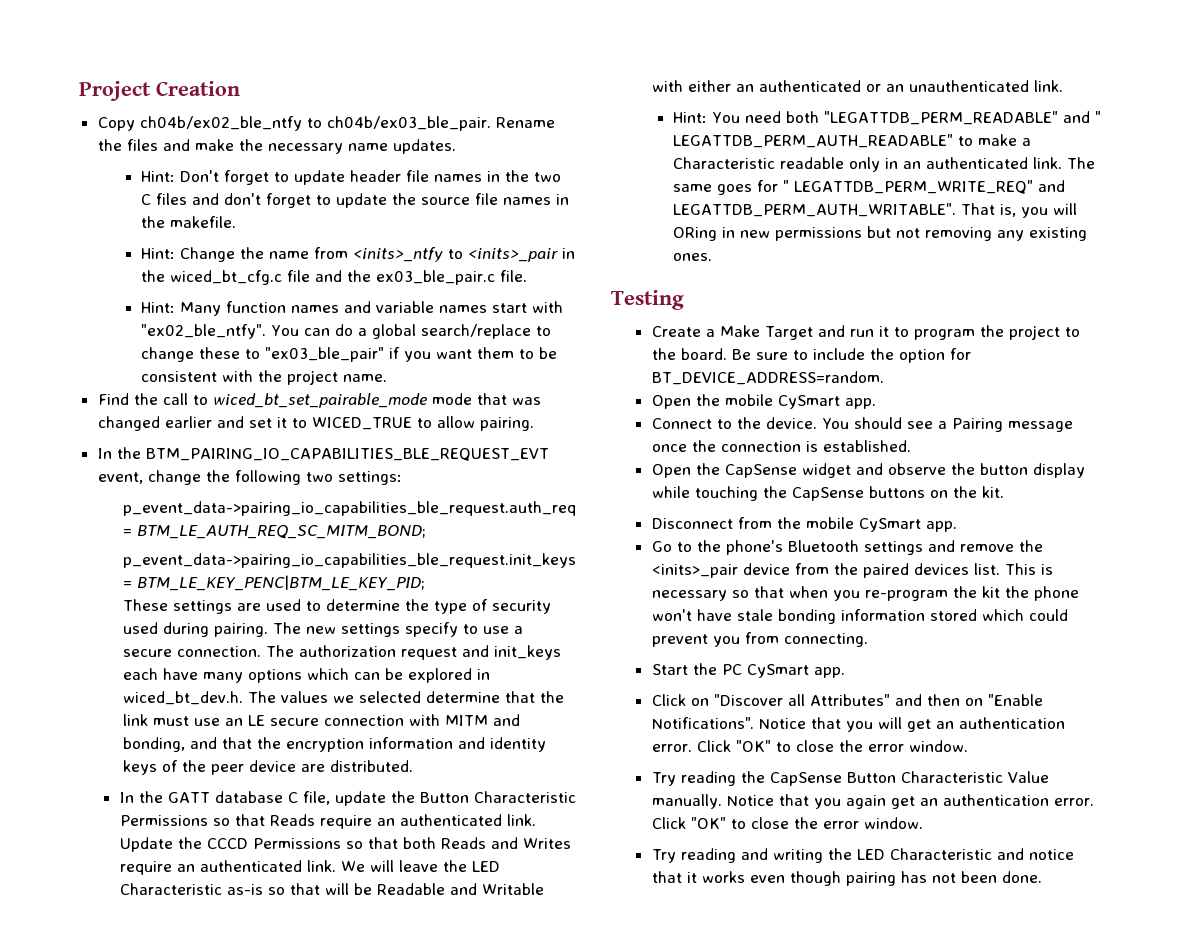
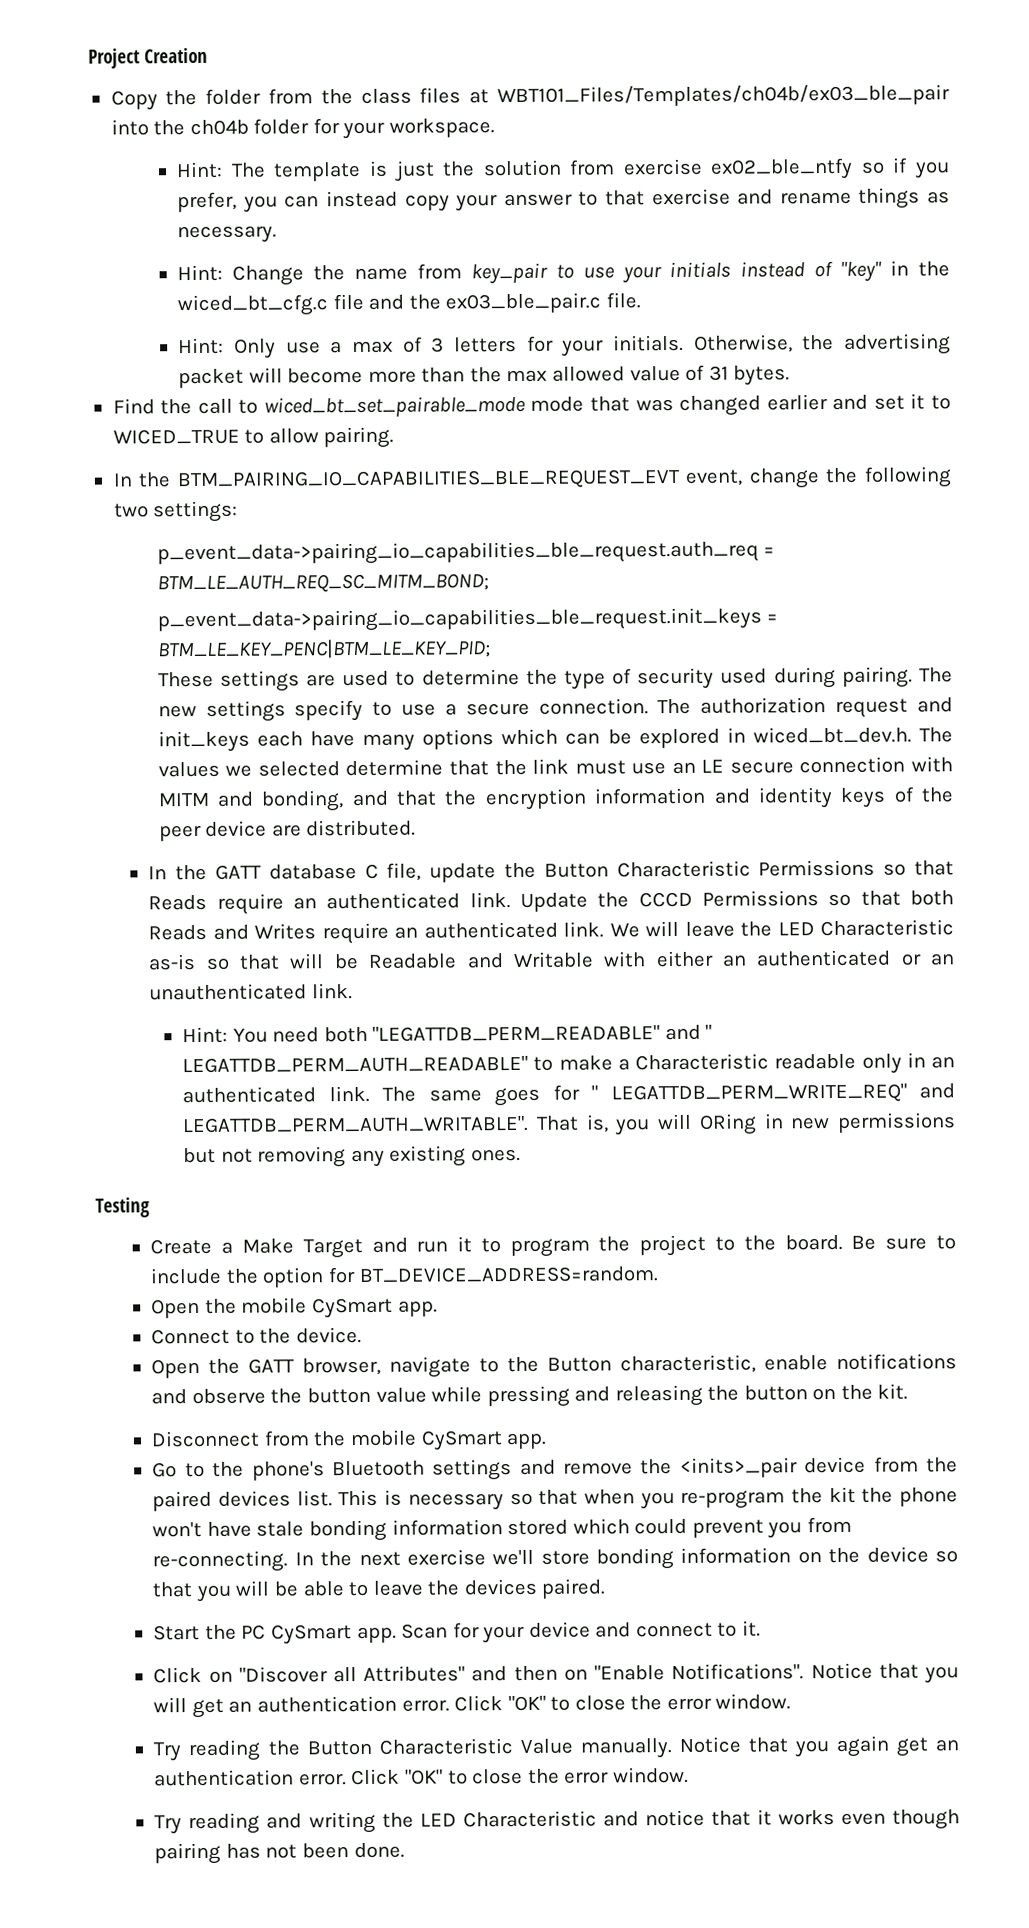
[139,116,555,131] [97,139,456,154] [141,170,562,185] [141,193,570,208] [141,216,237,228] ch04b/ex02_ble_ntfy to ch04b/ex03_ble_pair. Rename the files and make the necessary name updates. // Hint: Don't forget to update header file names in the two C files and don't forget to update the source file names in the makefile. -> [165,84,951,108] [110,118,495,140] [176,157,951,182] [177,187,950,213] [177,225,278,244] the folder from the class files at WBT101_Files/Templates/ch04b/ex03_ble_pair into the ch04b folder for your workspace. // Hint: The template is just the solution from exercise ex02_ble_ntfy so if you prefer, you can instead copy your answer to that exercise and rename things as necessary.
[353,247,559,262] <inits>_ntfy to <inits>_pair -> [470,260,883,285] key_pair to use your initials instead of "key"
[180,301,564,316] [141,324,552,339] [141,347,558,362] [141,370,388,385] Many function names and variable names start with "ex02_ble_ntfy". You can do a global search/replace to change these to "ex03_ble_pair" if you want them to be consistent with the project name. -> [233,333,951,359] [178,364,791,389] Only use a max of 3 letters for your initials. Otherwise, the advertising packet will become more than the max allowed value of 31 bytes.
[821,417,1074,432] [651,440,911,452] [651,463,1085,478] [651,486,925,501] You should see a Pairing message once the connection is established. // Open the CapSense widget and observe the button display while touching the CapSense buttons -> [151,1353,958,1379] [151,1384,808,1408] // Open the GATT browser, navigate to the Button characteristic, enable notifications and observe the button value while pressing and releasing the button
[783,633,868,647] connecting. -> [152,1546,958,1573] [152,1578,606,1603] re-connecting. In the next exercise we'll store bonding information on the device so that you will be able to leave the devices paired.
(845, 672) none -> [401,1620,761,1644] Scan for your device and connect to it.
[770,772,843,786] CapSense -> (300, 1748) none

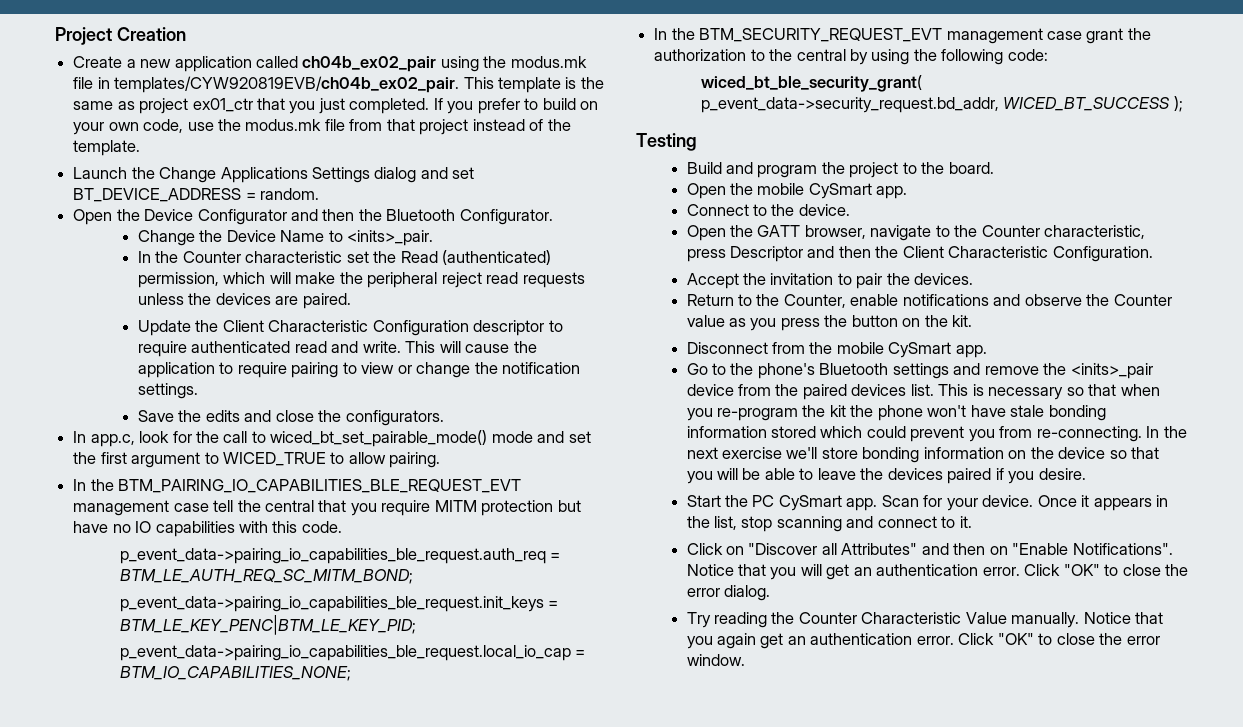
[110,84,951,111] [110,118,495,140] [176,157,951,182] [177,187,950,213] [177,225,278,244] [177,260,950,286] [177,292,641,317] [178,333,951,359] [178,364,791,389] [112,393,926,418] Copy the folder from the class files at WBT101_Files/Templates/ch04b/ex03_ble_pair into the ch04b folder for your workspace. // Hint: The template is just the solution from exercise ex02_ble_ntfy so if you prefer, you can instead copy your answer to that exercise and rename things as necessary. // Hint: Change the name from key_pair to use your initials instead of "key" in the wiced_bt_cfg.c file and the ex03_ble_pair.c file. // Hint: Only use a max of 3 letters for your initials. Otherwise, the advertising packet will become more than the max allowed value of 31 bytes. // Find the call to wiced_bt_set_pairable_mode mode that was changed earlier and set it -> [73,56,587,72] [73,76,604,93] [73,98,599,114] [73,119,571,135] [73,140,141,156] [73,167,475,183] [73,188,320,202] [73,209,553,225] [137,230,434,246] [137,250,552,265] [137,272,585,288] [137,293,351,309] [137,320,563,336] [137,341,537,357] [137,362,580,378] [137,383,198,399] [137,410,444,426] [73,430,591,447] [73,452,201,468] Create a new application called ch04b_ex02_pair using the modus.mk file in templates/CYW920819EVB/ch04b_ex02_pair. This template is the same as project ex01_ctr that you just completed. If you prefer to build on your own code, use the modus.mk file from that project instead of the template. // Launch the Change Applications Settings dialog and set BT_DEVICE_ADDRESS = random. // Open the Device Configurator and then the Bluetooth Configurator. // Change the Device Name to <inits>_pair. // In the Counter characteristic set the Read (authenticated) permission, which will make the peripheral reject read requests unless the devices are paired. // Update the Client Characteristic Configuration descriptor to require authenticated read and write. This will cause the application to require pairing to view or change the notification settings. // Save the edits and close the configurators. // In app.c, look for the call to wiced_bt_set_pairable_mode() mode and set the first argument
[685,466,953,489] [113,500,239,523] event, change the following two settings: -> [73,500,581,516] [73,521,342,537] management case tell the central that you require MITM protection but have no IO capabilities with this code.
[157,666,954,692] [157,697,953,722] [157,726,953,753] [157,756,954,778] [157,786,953,812] [158,819,417,842] [148,859,955,883] [148,890,955,915] [148,919,955,945] [148,949,956,971] [149,983,353,1001] [182,1024,713,1044] [182,1052,956,1074] [182,1083,956,1107] [182,1112,957,1136] [183,1145,521,1168] [95,1197,150,1218] [150,1236,501,1259] These settings are used to determine the type of security used during pairing. The new settings specify to use a secure connection. The authorization request and init_keys each have many options which can be explored in wiced_bt_dev.h. The values we selected determine that the link must use an LE secure connection with MITM and bonding, and that the encryption information and identity keys of the peer device are distributed. // In the GATT database C file, update the Button Characteristic Permissions so that Reads require an authenticated link. Update the CCCD Permissions so that both Reads and Writes require an authenticated link. We will leave the LED Characteristic as-is so that will be Readable and Writable with either an authenticated or an unauthenticated link. // Hint: You need both "LEGATTDB_PERM_READABLE" and " LEGATTDB_PERM_AUTH_READABLE" to make a Characteristic readable only in an authenticated link. The same goes for " LEGATTDB_PERM_WRITE_REQ" and LEGATTDB_PERM_AUTH_WRITABLE". That is, you will ORing in new permissions but not removing any existing ones. // Testing // Create a Make Target and run it to -> [119,645,586,661] [119,666,351,681] [654,28,1151,44] [654,49,1048,65] [700,75,922,92] [700,96,1183,113] [636,133,697,151] [686,162,753,174] p_event_data->pairing_io_capabilities_ble_request.local_io_cap = BTM_IO_CAPABILITIES_NONE; // In the BTM_SECURITY_REQUEST_EVT management case grant the authorization to the central by using the following code: // wiced_bt_ble_security_grant( p_event_data->security_request.bd_addr, WICED_BT_SUCCESS ); // Testing // Build and
[851,1235,957,1250] [150,1266,658,1288] Be sure to include the option for BT_DEVICE_ADDRESS=random. -> (994, 168) none
[547,1354,757,1374] Button characteristic, -> [981,225,1146,239] [686,246,1153,262] [686,273,974,289] [686,294,846,308] Counter characteristic, press Descriptor and then the Client Characteristic Configuration. // Accept the invitation to pair the devices. // Return to the Counter,
[307,1384,703,1408] button value while pressing and releasing -> [1113,294,1172,306] [686,315,820,331] Counter value as you press
[541,1578,606,1599] paired. -> [947,468,1086,484] paired if you desire.
[528,1621,591,1638] device -> [982,495,1168,511] [686,516,842,532] device. Once it appears in the list, stop scanning
[715,1693,792,1710] window. -> [723,585,770,601] dialog.
[306,1740,372,1756] Button -> [798,612,857,624] Counter
[154,1809,960,1835] [154,1842,405,1865] // Try reading and writing the LED Characteristic and notice that it works even though pairing has not been done. -> (745, 660) none

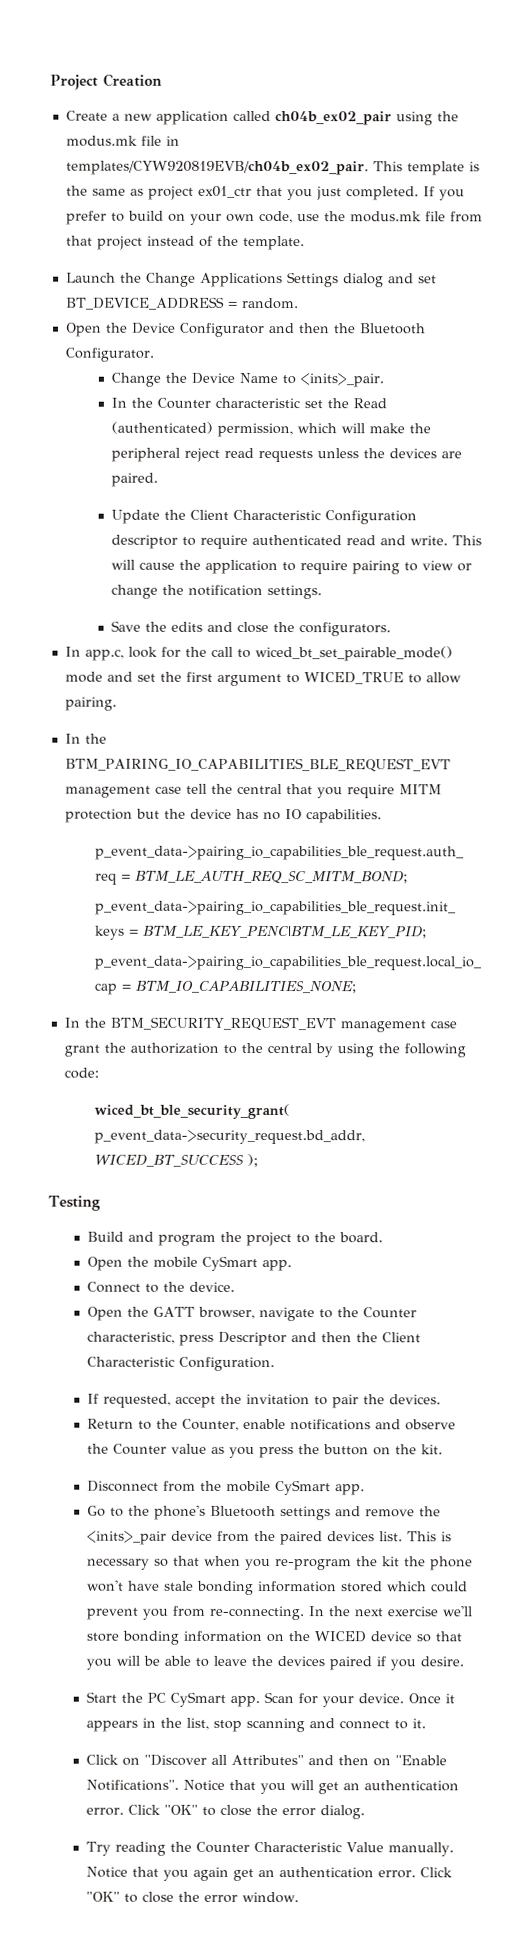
[73,521,342,537] have no IO capabilities with this code. -> [163,808,382,824] the device has no IO capabilities.
[686,273,739,289] Accept -> [87,1393,217,1408] If requested, accept
(1054, 453) none -> [314,1631,367,1643] WICED

